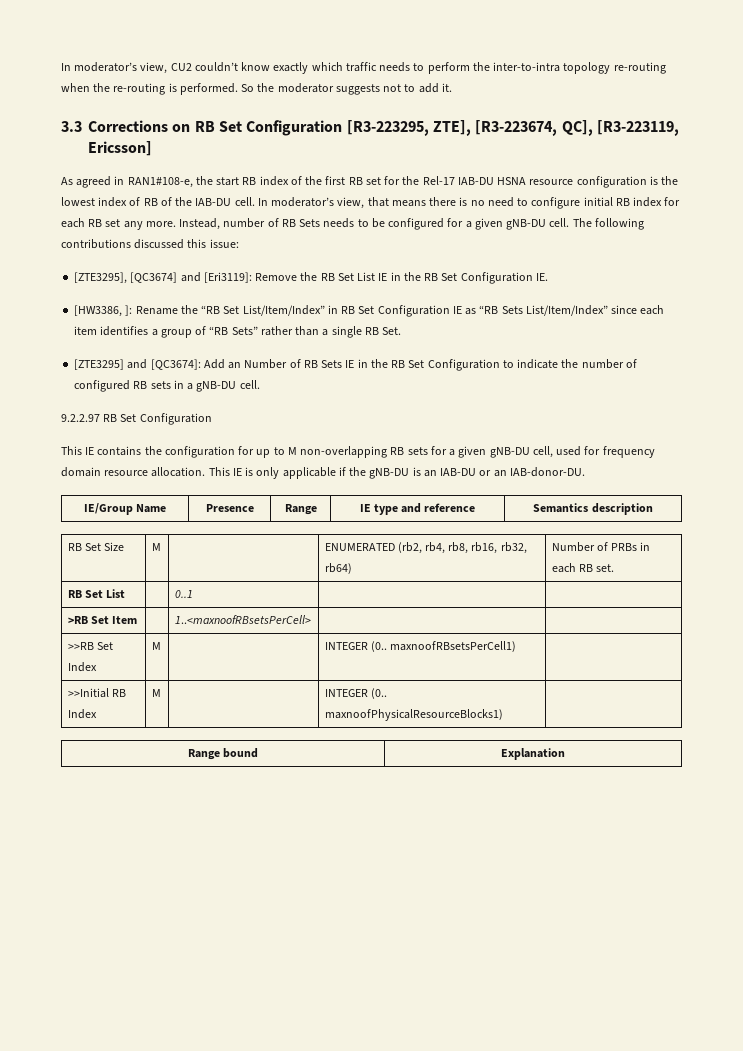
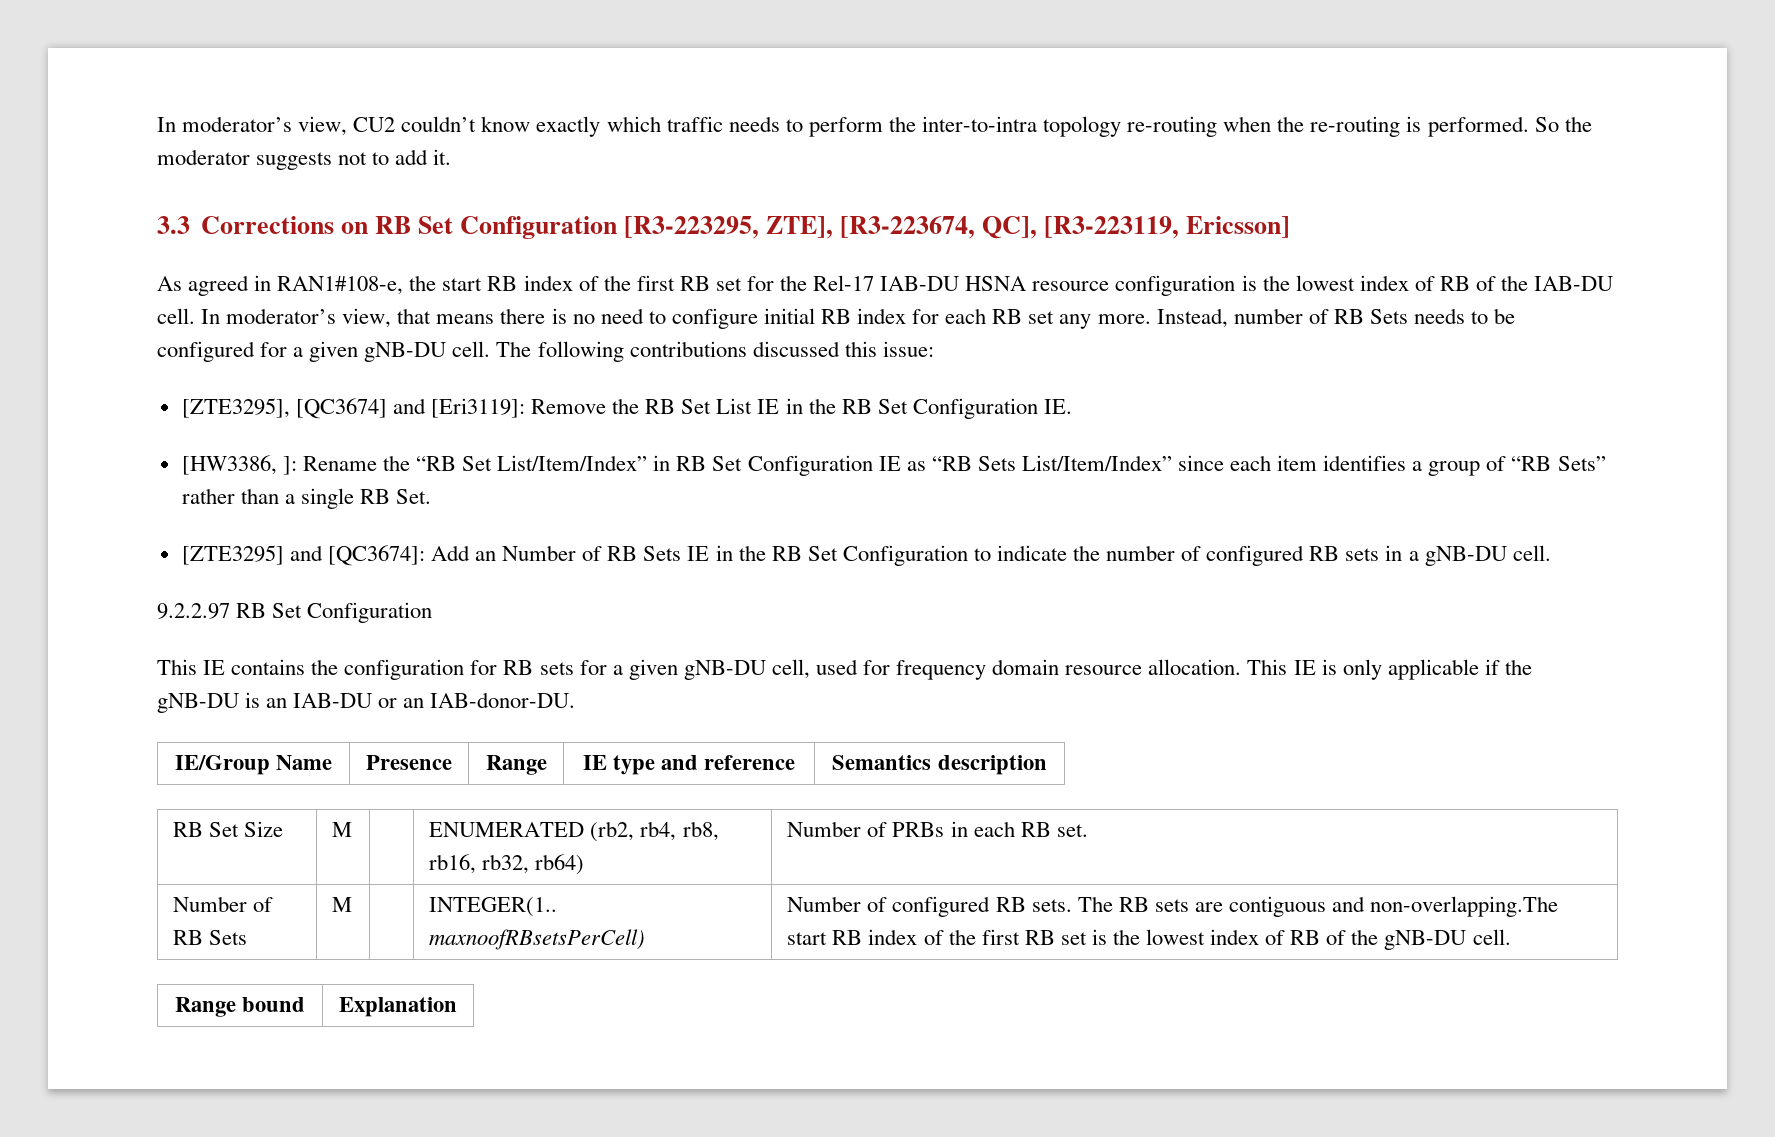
[256,446,388,458] up to M non-overlapping -> (498, 667) none
[67,589,125,598] [174,590,193,598] [67,616,137,624] [174,615,311,624] [67,642,113,650] [67,662,97,672] [151,642,161,650] [324,641,516,652] [67,688,126,698] [67,709,97,719] [151,689,161,697] [324,688,387,699] [324,709,503,721] RB Set List | | 0..1 | | // >RB Set Item | | 1..<maxnoofRBsetsPerCell> | | // >>RB Set Index | M | | INTEGER (0.. maxnoofRBsetsPerCell1) | // >>Initial RB Index | M | | INTEGER (0.. maxnoofPhysicalResourceBlocks1) | -> [173,896,274,912] [173,930,248,945] [332,897,353,912] [429,897,558,917] [429,929,646,950] [787,896,1559,917] [787,929,1511,950] Number of RB Sets | M | | INTEGER(1.. maxnoofRBsetsPerCell) | Number of configured RB sets. The RB sets are contiguous and non-overlapping.The start RB index of the first RB set is the lowest index of RB of the gNB-DU cell.

